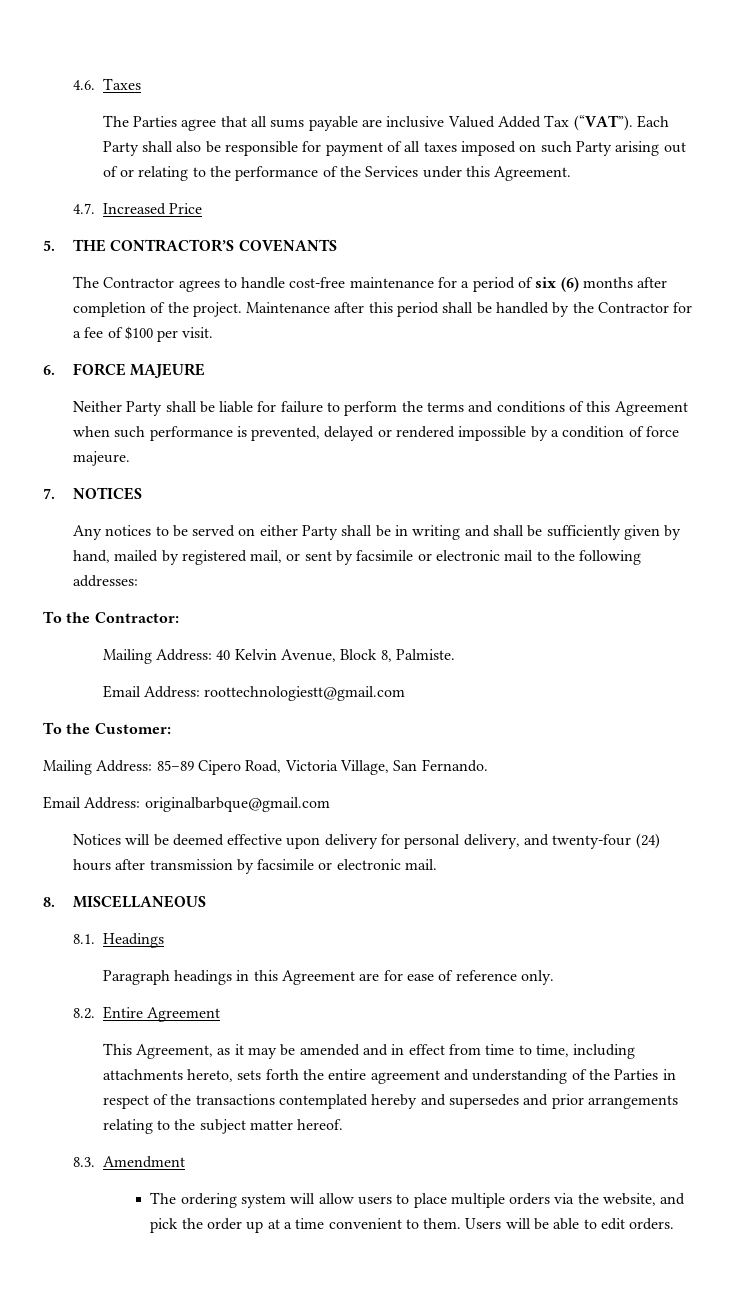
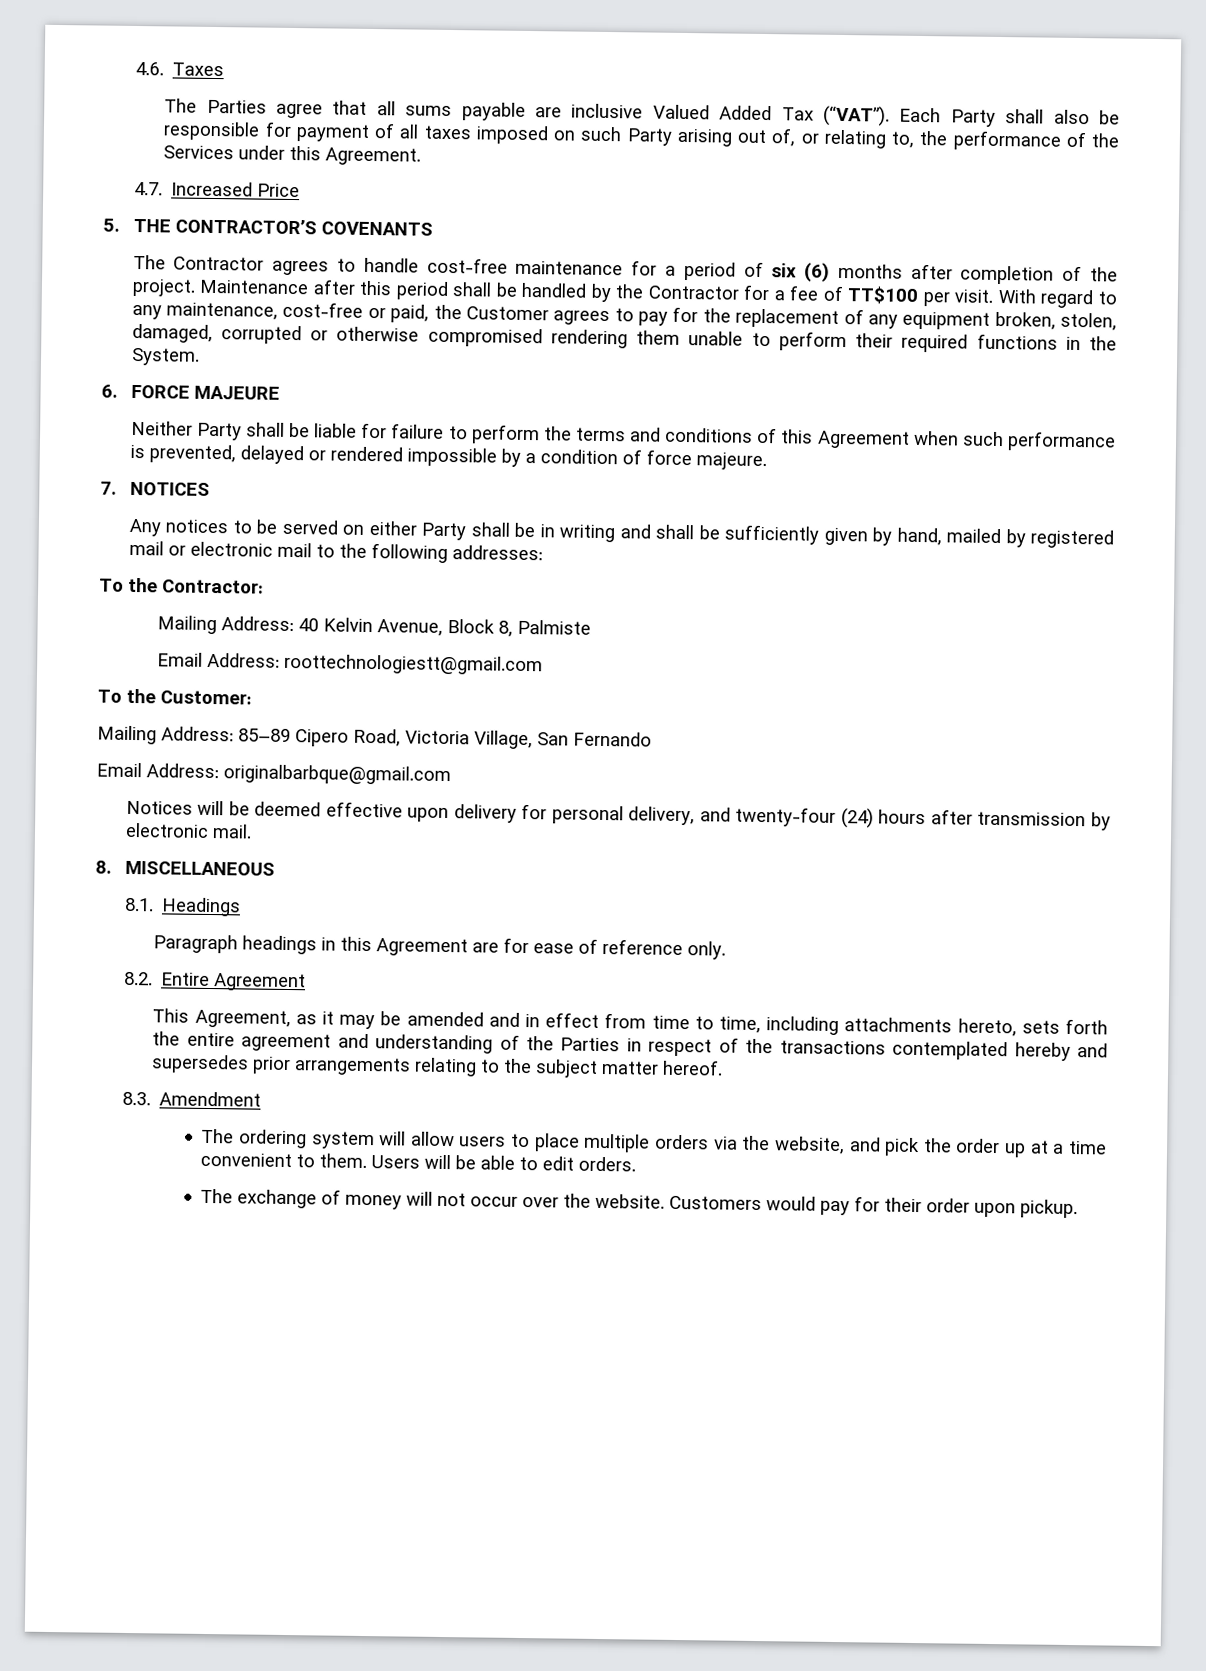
[102,166,118,177] of -> [771,128,797,147] of,
[192,167,206,177] to -> [891,131,915,148] to,
[124,326,153,340] $100 -> [847,286,920,304] TT$100
(214, 332) none -> [997,288,1118,309] [131,301,1117,331] [131,323,1117,353] [130,347,200,366] With regard to any maintenance, cost-free or paid, the Customer agrees to pay for the replacement of any equipment broken, stolen, damaged, corrupted or otherwise compromised rendering them unable to perform their required functions in the System.
[250,550,414,565] mail, or sent by facsimile -> [128,540,164,556] mail
[396,649,456,660] Palmiste. -> [517,619,592,635] Palmiste
[421,759,488,772] Fernando. -> [573,731,652,747] Fernando
[257,859,333,870] facsimile or -> (1112, 821) none
[523,1094,549,1106] and -> (250, 1064) none
(675, 1224) none -> [200,1188,1079,1219] // The exchange of money will not occur over the website. Customers would pay for their order upon pickup.

